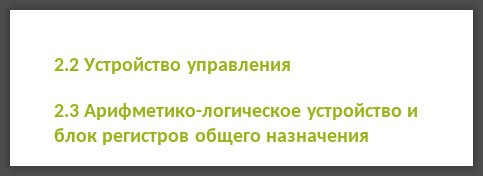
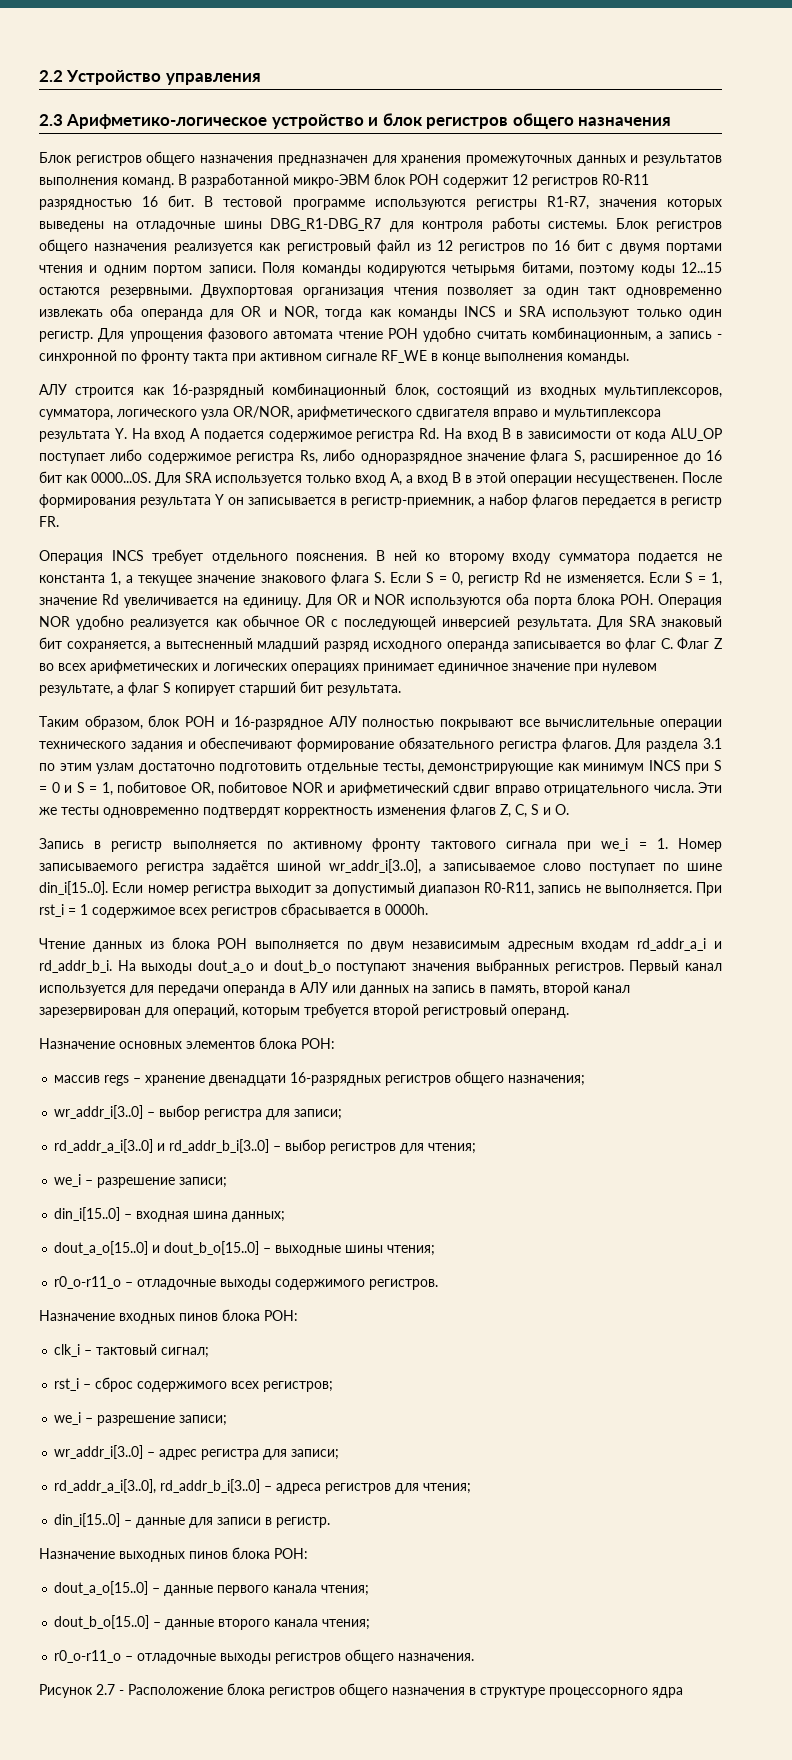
(369, 137) none -> [39,151,722,166] [39,173,649,188] [39,195,723,210] [39,217,722,232] [39,239,723,254] [39,261,722,276] [39,284,722,298] [39,305,722,320] [39,327,723,342] [39,350,629,364] [39,383,722,398] [39,406,661,420] [39,428,722,442] [39,449,722,464] [39,471,722,486] [39,493,722,508] [39,516,59,527] [39,549,722,564] [39,572,722,586] [39,593,723,608] [39,615,722,630] [39,637,723,652] [39,660,657,674] [39,681,401,696] [39,715,722,730] [39,737,722,752] [39,760,723,774] [39,781,722,796] [39,804,569,818] [39,838,723,852] [39,859,722,874] [39,881,722,896] [39,903,428,918] [39,937,723,952] [39,959,723,974] [39,982,630,996] [39,1003,569,1018] [39,1037,335,1049] [54,1071,586,1086] [54,1105,343,1120] [54,1139,477,1154] [54,1174,228,1188] [54,1207,286,1222] [54,1241,436,1256] [54,1276,439,1290] [39,1309,298,1324] [54,1344,210,1358] [54,1377,334,1392] [54,1412,228,1426] [54,1445,340,1460] [54,1479,472,1494] [54,1513,331,1528] [39,1547,308,1562] [54,1581,370,1596] [54,1615,371,1630] [54,1649,475,1664] [39,1683,683,1698] // Блок регистров общего назначения предназначен для хранения промежуточных данных и результатов выполнения команд. В разработанной микро-ЭВМ блок РОН содержит 12 регистров R0-R11 разрядностью 16 бит. В тестовой программе используются регистры R1-R7, значения которых выведены на отладочные шины DBG_R1-DBG_R7 для контроля работы системы. Блок регистров общего назначения реализуется как регистровый файл из 12 регистров по 16 бит с двумя портами чтения и одним портом записи. Поля команды кодируются четырьмя битами, поэтому коды 12...15 остаются резервными. Двухпортовая организация чтения позволяет за один такт одновременно извлекать оба операнда для OR и NOR, тогда как команды INCS и SRA используют только один регистр. Для упрощения фазового автомата чтение РОН удобно считать комбинационным, а запись - синхронной по фронту такта при активном сигнале RF_WE в конце выполнения команды. // АЛУ строится как 16-разрядный комбинационный блок, состоящий из входных мультиплексоров, сумматора, логического узла OR/NOR, арифметического сдвигателя вправо и мультиплексора результата Y. На вход A подается содержимое регистра Rd. На вход B в зависимости от кода ALU_OP поступает либо содержимое регистра Rs, либо одноразрядное значение флага S, расширенное до 16 бит как 0000...0S. Для SRA используется только вход A, а вход B в этой операции несущественен. После формирования результата Y он записывается в регистр-приемник, а набор флагов передается в регистр FR. // Операция INCS требует отдельного пояснения. В ней ко второму входу сумматора подается не константа 1, а текущее значение знакового флага S. Если S = 0, регистр Rd не изменяется. Если S = 1, значение Rd увеличивается на единицу. Для OR и NOR используются оба порта блока РОН. Операция NOR удобно реализуется как обычное OR с последующей инверсией результата. Для SRA знаковый бит сохраняется, а вытесненный младший разряд исходного операнда записывается во флаг C. Флаг Z во всех арифметических и логических операциях принимает единичное значение при нулевом результате, а флаг S копирует старший бит результата. // Таким образом, блок РОН и 16-разрядное АЛУ полностью покрывают все вычислительные операции технического задания и обеспечивают формирование обязательного регистра флагов. Для раздела 3.1 по этим узлам достаточно подготовить отдельные тесты, демонстрирующие как минимум INCS при S = 0 и S = 1, побитовое OR, побитовое NOR и арифметический сдвиг вправо отрицательного числа. Эти же тесты одновременно подтвердят корректность изменения флагов Z, C, S и O. // Запись в регистр выполняется по активному фронту тактового сигнала при we_i = 1. Номер записываемого регистра задаётся шиной wr_addr_i[3..0], а записываемое слово поступает по шине din_i[15..0]. Если номер регистра выходит за допустимый диапазон R0-R11, запись не выполняется. При rst_i = 1 содержимое всех регистров сбрасывается в 0000h. // Чтение данных из блока РОН выполняется по двум независимым адресным входам rd_addr_a_i и rd_addr_b_i. На выходы dout_a_o и dout_b_o поступают значения выбранных регистров. Первый канал используется для передачи операнда в АЛУ или данных на запись в память, второй канал зарезервирован для операций, которым требуется второй регистровый операнд. // Назначение основных элементов блока РОН: // массив regs – хранение двенадцати 16-разрядных регистров общего назначения; // wr_addr_i[3..0] – выбор регистра для записи; // rd_addr_a_i[3..0] и rd_addr_b_i[3..0] – выбор регистров для чтения; // we_i – разрешение записи; // din_i[15..0] – входная шина данных; // dout_a_o[15..0] и dout_b_o[15..0] – выходные шины чтения; // r0_o-r11_o – отладочные выходы содержимого регистров. // Назначение входных пинов блока РОН: // clk_i – тактовый сигнал; // rst_i – сброс содержимого всех регистров; // we_i – разрешение записи; // wr_addr_i[3..0] – адрес регистра для записи; // rd_addr_a_i[3..0], rd_addr_b_i[3..0] – адреса регистров для чтения; // din_i[15..0] – данные для записи в регистр. // Назначение выходных пинов блока РОН: // dout_a_o[15..0] – данные первого канала чтения; // dout_b_o[15..0] – данные второго канала чтения; // r0_o-r11_o – отладочные выходы регистров общего назначения. // Рисунок 2.7 - Расположение блока регистров общего назначения в структуре процессорного ядра

